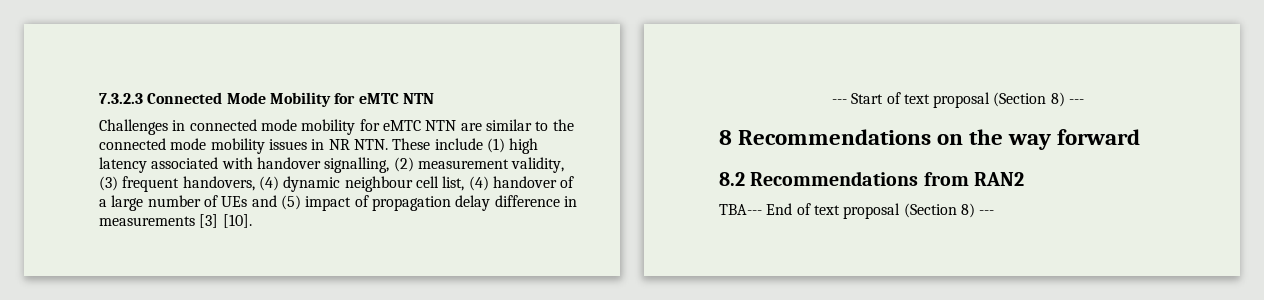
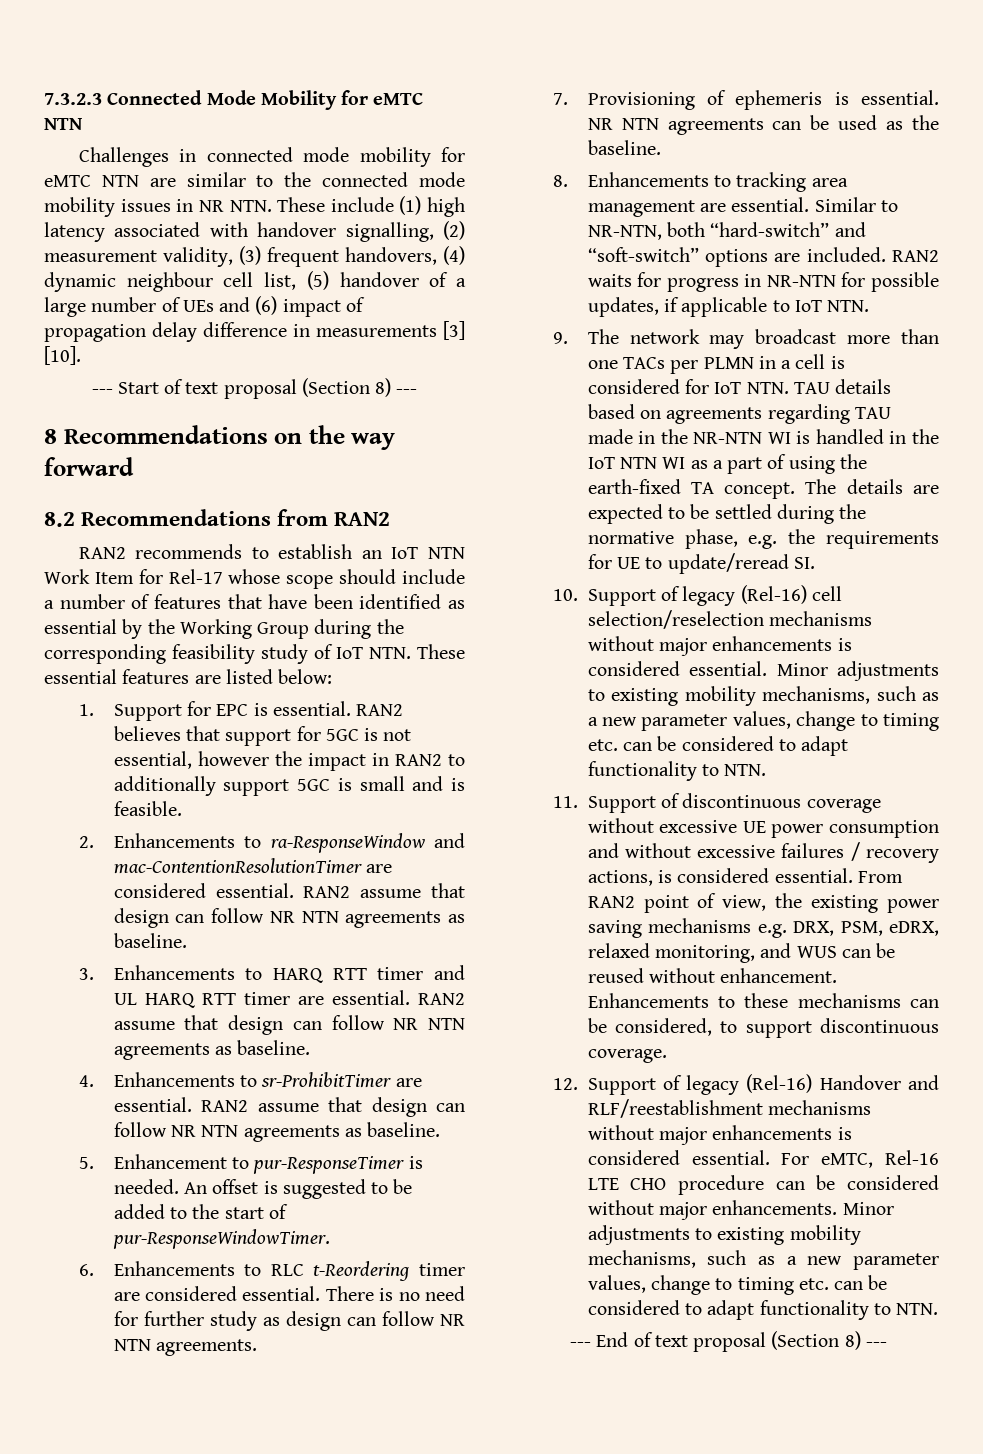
[468,176,489,191] (4) -> [306,271,329,290] (5)
[280,195,301,210] (5) -> [255,296,278,315] (6)
[719,204,762,215] TBA--- -> [78,544,465,559] [44,569,465,589] [44,594,465,609] [44,619,404,639] [44,644,465,664] [44,669,333,684] [78,701,404,721] [113,726,412,746] [113,751,465,771] [113,776,466,796] [113,801,182,816] [78,833,466,853] [113,858,392,874] [113,883,466,898] [113,908,466,928] [113,933,187,948] [78,965,465,983] [113,990,465,1008] [113,1015,466,1035] [113,1040,311,1060] [78,1072,422,1088] [113,1097,465,1117] [113,1122,441,1142] [78,1154,423,1174] [113,1179,413,1199] [113,1204,288,1219] [112,1229,330,1249] [78,1261,466,1281] [113,1286,465,1301] [113,1311,465,1331] [113,1339,257,1356] [552,90,939,110] [587,115,939,135] [587,140,661,155] [552,172,848,192] [587,197,898,217] [587,222,866,240] [587,247,939,267] [587,272,939,292] [587,297,870,317] [552,329,939,349] [587,354,845,374] [587,379,892,394] [587,404,891,424] [587,429,939,444] [587,454,867,474] [587,479,939,499] [587,504,867,524] [587,529,939,549] [587,553,815,574] [552,585,842,606] [587,610,872,629] [587,636,852,656] [587,661,939,681] [587,686,939,706] [587,711,939,731] [587,736,849,756] [587,761,767,781] [552,793,881,813] [587,818,939,838] [587,842,939,863] [587,868,903,886] [587,893,939,913] [587,918,939,938] [587,943,896,963] [587,968,838,983] [587,993,939,1008] [587,1018,939,1038] [587,1049,667,1063] [552,1074,939,1095] [587,1099,871,1118] [587,1125,852,1145] [587,1150,939,1168] [587,1175,939,1195] [587,1200,894,1220] [587,1225,861,1245] [587,1250,939,1270] [587,1275,888,1295] [587,1300,939,1320] [570,1342,592,1347] RAN2 recommends to establish an IoT NTN Work Item for Rel-17 whose scope should include a number of features that have been identified as essential by the Working Group during the corresponding feasibility study of IoT NTN. These essential features are listed below: // 1. Support for EPC is essential. RAN2 believes that support for 5GC is not essential, however the impact in RAN2 to additionally support 5GC is small and is feasible. // 2. Enhancements to ra-ResponseWindow and mac-ContentionResolutionTimer are considered essential. RAN2 assume that design can follow NR NTN agreements as baseline. // 3. Enhancements to HARQ RTT timer and UL HARQ RTT timer are essential. RAN2 assume that design can follow NR NTN agreements as baseline. // 4. Enhancements to sr-ProhibitTimer are essential. RAN2 assume that design can follow NR NTN agreements as baseline. // 5. Enhancement to pur-ResponseTimer is needed. An offset is suggested to be added to the start of pur-ResponseWindowTimer. // 6. Enhancements to RLC t-Reordering timer are considered essential. There is no need for further study as design can follow NR NTN agreements. // 7. Provisioning of ephemeris is essential. NR NTN agreements can be used as the baseline. // 8. Enhancements to tracking area management are essential. Similar to NR-NTN, both “hard-switch” and “soft-switch” options are included. RAN2 waits for progress in NR-NTN for possible updates, if applicable to IoT NTN. // 9. The network may broadcast more than one TACs per PLMN in a cell is considered for IoT NTN. TAU details based on agreements regarding TAU made in the NR-NTN WI is handled in the IoT NTN WI as a part of using the earth-fixed TA concept. The details are expected to be settled during the normative phase, e.g. the requirements for UE to update/reread SI. // 10. Support of legacy (Rel-16) cell selection/reselection mechanisms without major enhancements is considered essential. Minor adjustments to existing mobility mechanisms, such as a new parameter values, change to timing etc. can be considered to adapt functionality to NTN. // 11. Support of discontinuous coverage without excessive UE power consumption and without excessive failures / recovery actions, is considered essential. From RAN2 point of view, the existing power saving mechanisms e.g. DRX, PSM, eDRX, relaxed monitoring, and WUS can be reused without enhancement. Enhancements to these mechanisms can be considered, to support discontinuous coverage. // 12. Support of legacy (Rel-16) Handover and RLF/reestablishment mechanisms without major enhancements is considered essential. For eMTC, Rel-16 LTE CHO procedure can be considered without major enhancements. Minor adjustments to existing mobility mechanisms, such as a new parameter values, change to timing etc. can be considered to adapt functionality to NTN. // ---

